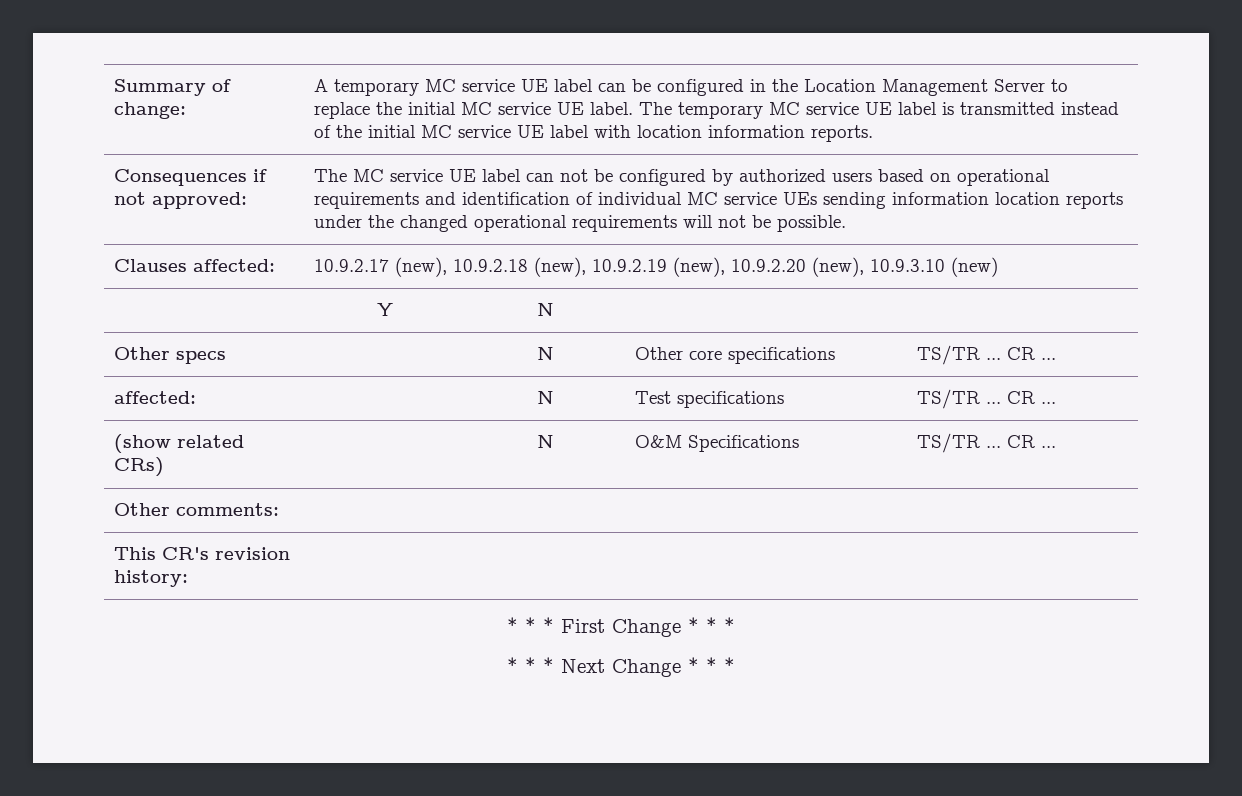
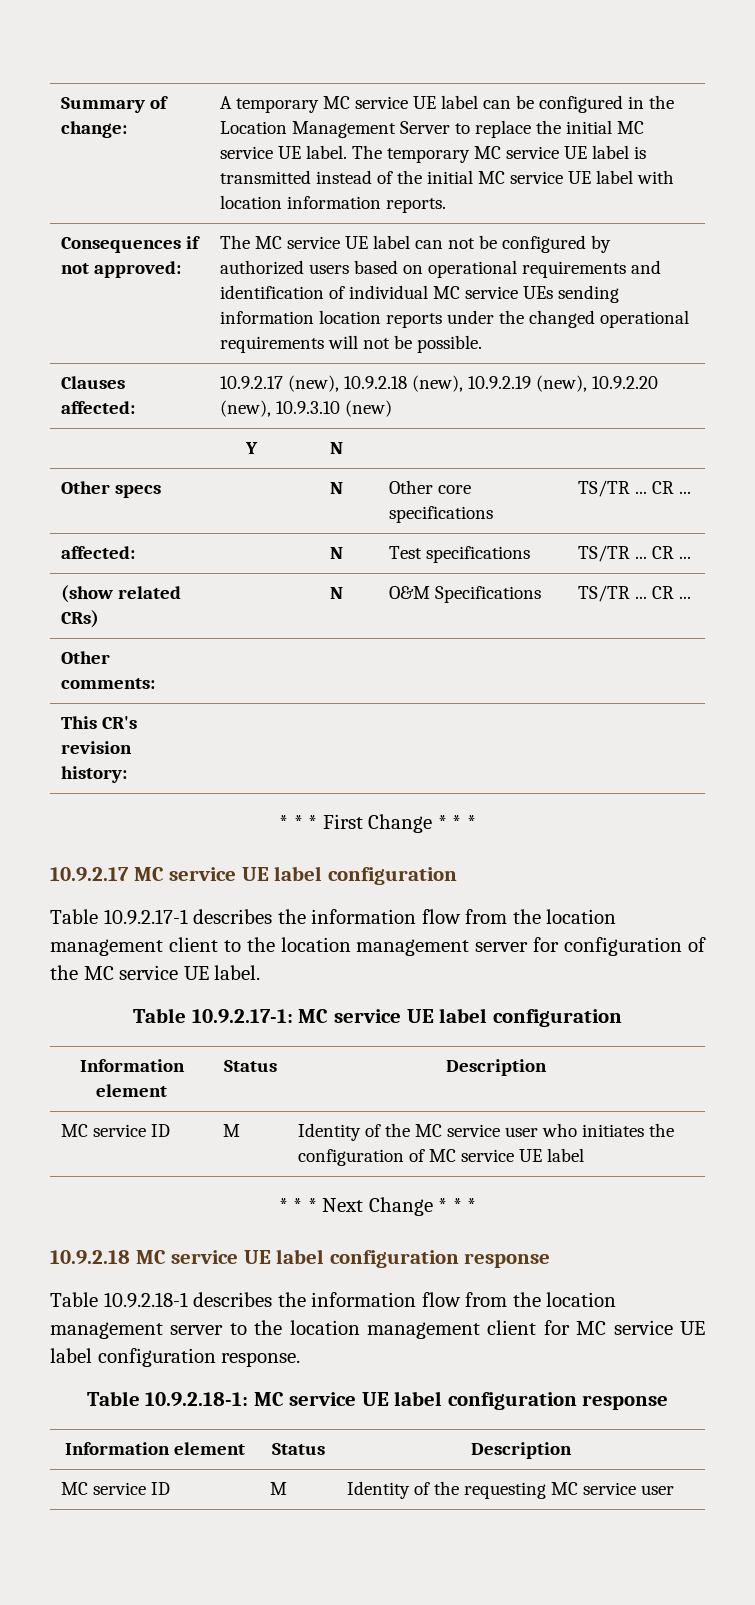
(735, 625) none -> [50,866,457,885] [50,909,617,925] [50,937,707,956] [50,965,261,980] [133,1008,622,1027] [79,1059,185,1072] [96,1084,167,1097] [223,1060,277,1072] [446,1059,547,1076] [60,1124,170,1137] [222,1124,240,1137] [297,1123,674,1141] [297,1148,584,1166] // 10.9.2.17 MC service UE label configuration // Table 10.9.2.17-1 describes the information flow from the location management client to the location management server for configuration of the MC service UE label. // Table 10.9.2.17-1: MC service UE label configuration // Information element | Status | Description // MC service ID | M | Identity of the MC service user who initiates the configuration of MC service UE label
(735, 665) none -> [50,1249,551,1268] [50,1292,617,1308] [50,1320,705,1339] [50,1348,301,1367] [86,1391,669,1410] [65,1442,245,1455] [271,1443,325,1455] [470,1442,572,1459] [60,1482,170,1495] [269,1482,287,1495] [346,1481,674,1499] // 10.9.2.18 MC service UE label configuration response // Table 10.9.2.18-1 describes the information flow from the location management server to the location management client for MC service UE label configuration response. // Table 10.9.2.18-1: MC service UE label configuration response // Information element | Status | Description // MC service ID | M | Identity of the requesting MC service user

